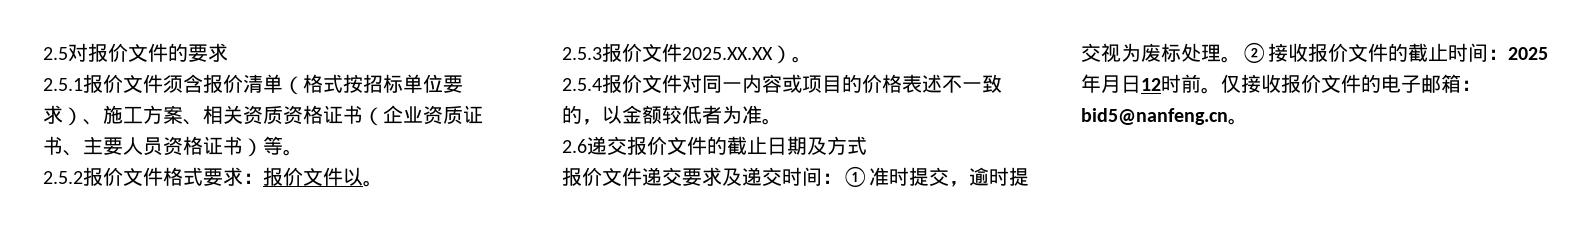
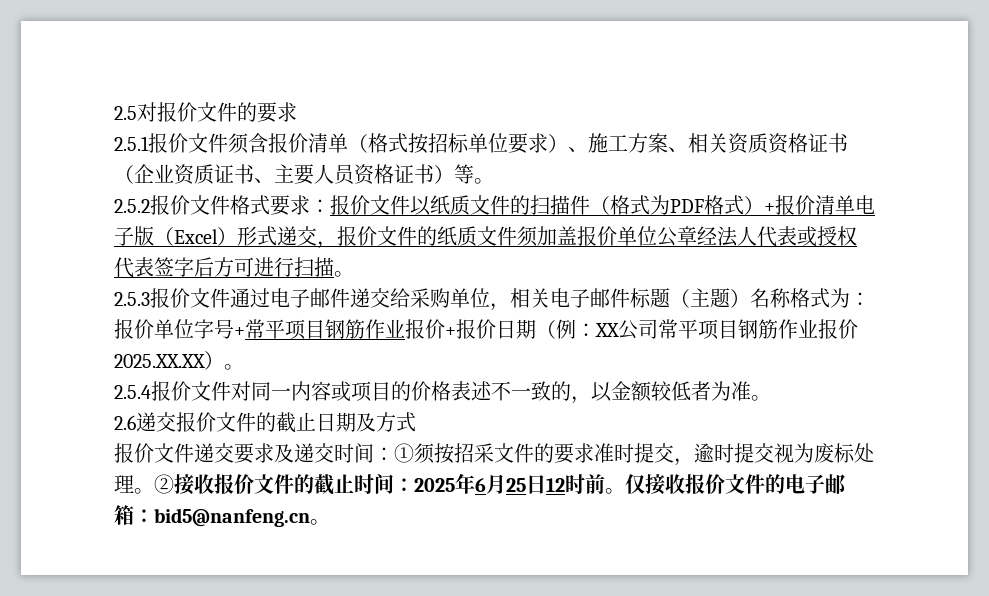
[363,180,383,187] [562,43,682,62] 。 // 2.5.3报价文件 -> [430,195,875,215] [114,226,857,249] [114,257,354,278] [114,288,870,311] [114,319,858,340] 纸质文件的扫描件（格式为PDF格式）+报价清单电子版（Excel）形式递交，报价文件的纸质文件须加盖报价单位公章经法人代表或授权代表签字后方可进行扫描。 // 2.5.3报价文件通过电子邮件递交给采购单位，相关电子邮件标题（主题）名称格式为：报价单位字号+常平项目钢筋作业报价+报价日期（例：XX公司常平项目钢筋作业报价
(869, 176) none -> [414,443,594,464] 须按招采文件的要求
[1101,75,1121,93] 月 -> [475,474,526,494] 6月25

